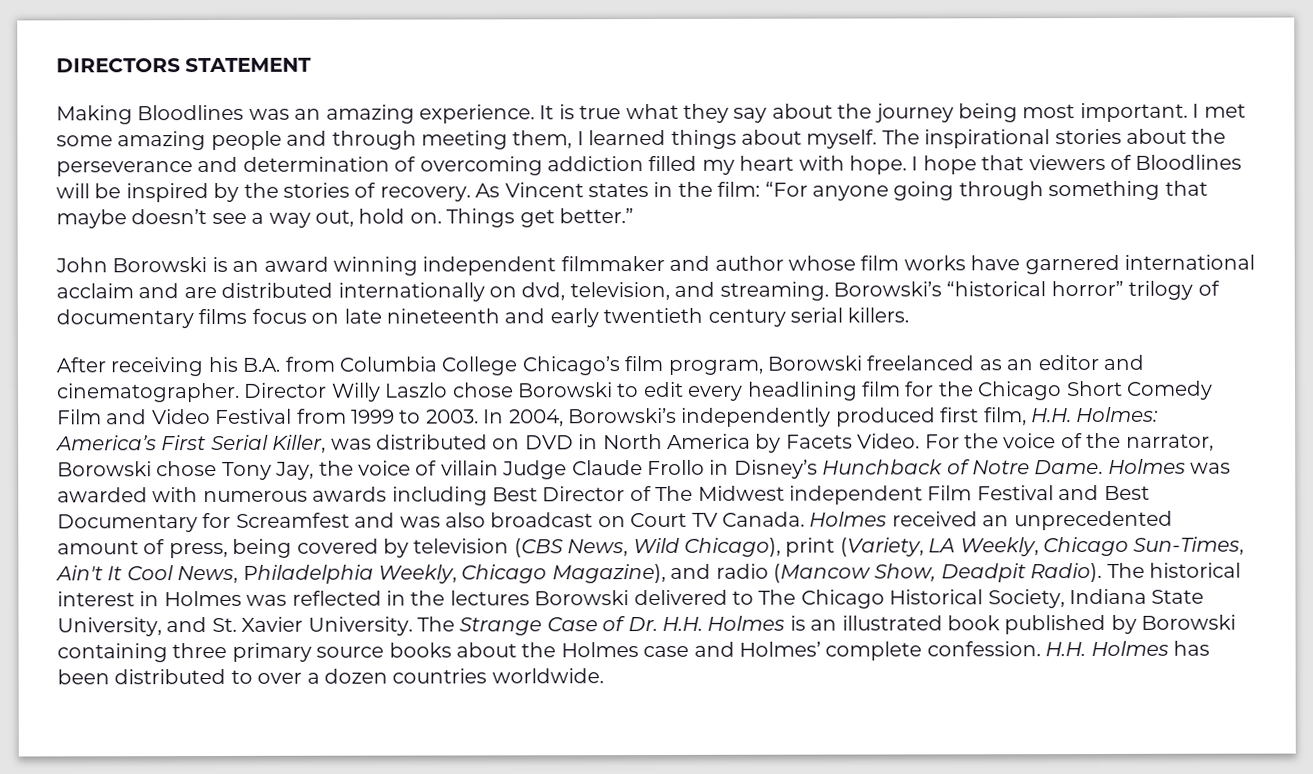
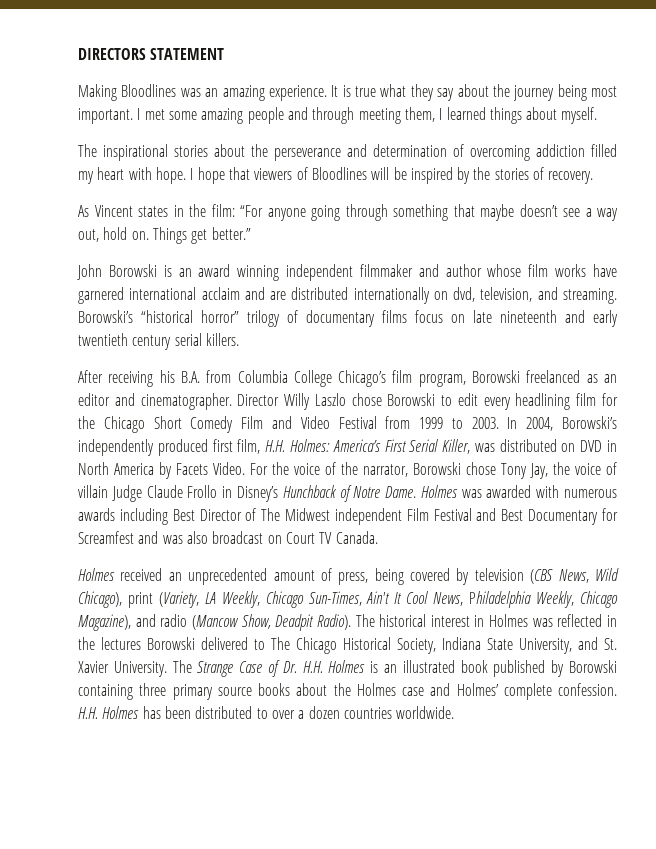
(878, 139) none -> (598, 115) //
(471, 194) none -> (594, 177) //
(805, 519) none -> (378, 537) //

